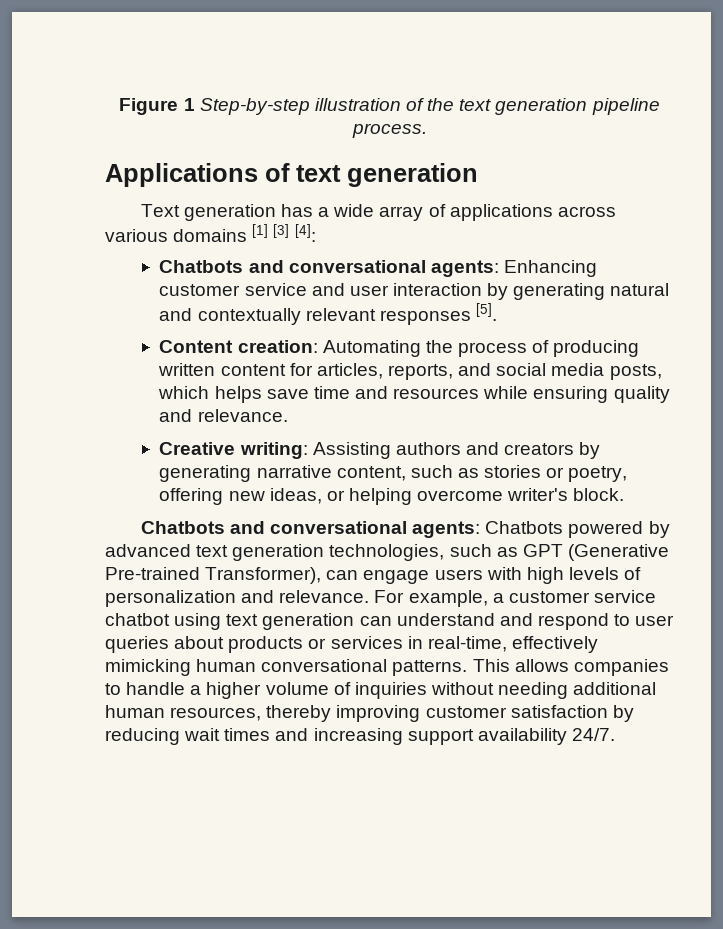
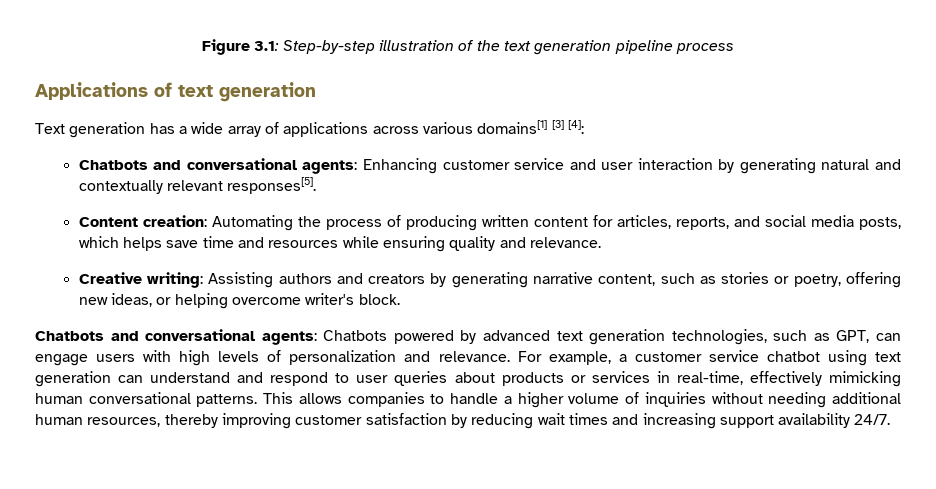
[183,98,195,111] 1 -> [254,41,280,51] 3.1:
[351,123,427,138] process. -> [675,43,734,54] process
[173,224,269,242] domains [1] -> [477,120,548,134] domains[1]
[379,303,497,325] responses [5]. -> [227,177,317,194] responses[5].
[522,544,669,561] [105,567,322,584] GPT (Generative Pre-trained Transformer), -> [836,330,870,343] GPT,

